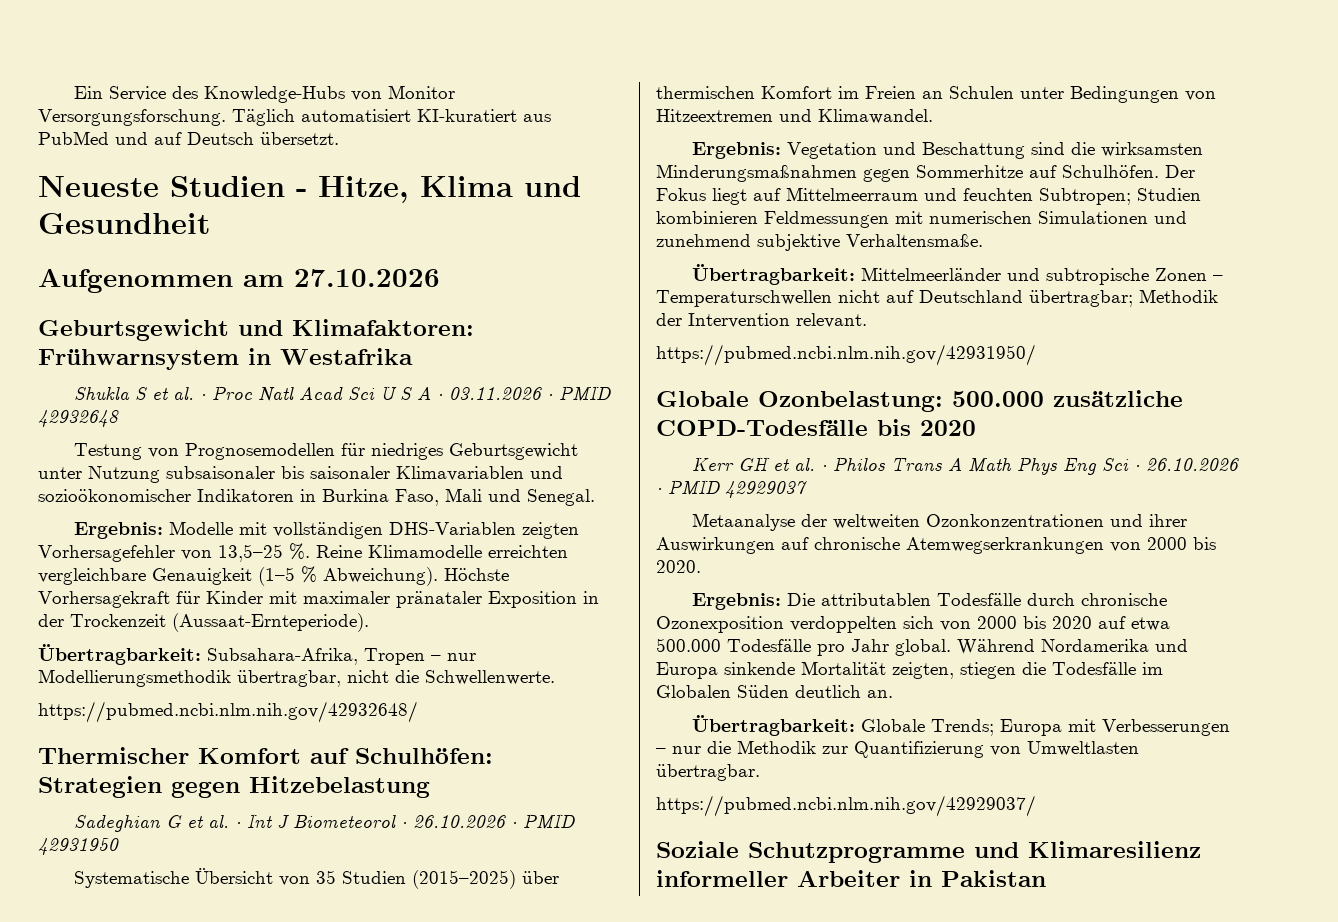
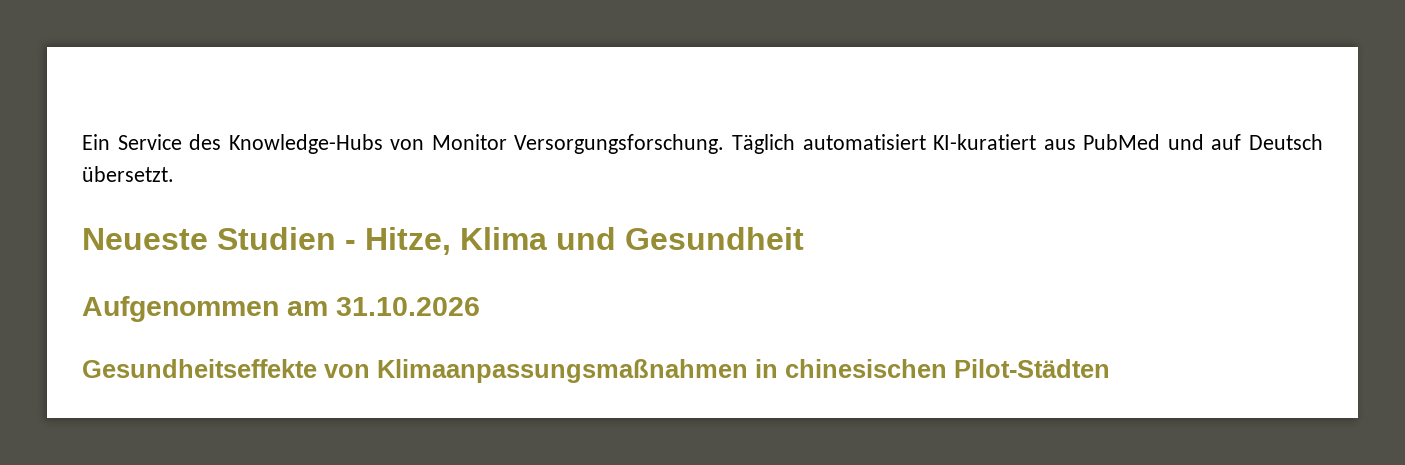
[294,269,440,287] [38,319,474,341] [38,348,413,370] [73,386,611,402] [38,410,119,427] [73,443,578,460] [38,466,563,483] [38,488,595,506] [73,521,579,539] [38,543,568,562] [38,566,509,586] [38,591,599,608] [38,613,369,632] [38,644,476,665] [38,669,555,687] [38,701,418,723] [38,747,493,764] [38,776,430,798] [73,814,575,832] [38,838,119,855] [73,868,559,889] [656,86,1216,103] [656,109,933,124] [691,142,1203,159] [656,164,1195,182] [656,187,1201,205] [656,211,1187,228] [656,234,983,251] [691,264,1223,285] [656,289,1218,307] [656,313,867,328] [656,344,1036,366] [656,390,1183,412] [656,419,976,436] [691,457,1239,475] [656,480,807,498] [691,513,1187,531] [656,537,1216,554] [656,560,701,573] [691,593,1167,610] [656,616,1170,633] [656,638,1188,656] [656,661,1163,679] [656,685,893,698] [691,715,1230,736] [656,740,1139,758] [656,764,760,781] [656,795,1036,817] [656,841,1201,863] [656,870,1046,887] 27.10.2026 // Geburtsgewicht und Klimafaktoren: Frühwarnsystem in Westafrika // Shukla S et al. · Proc Natl Acad Sci U S A · 03.11.2026 · PMID 42932648 // Testung von Prognosemodellen für niedriges Geburtsgewicht unter Nutzung subsaisonaler bis saisonaler Klimavariablen und sozioökonomischer Indikatoren in Burkina Faso, Mali und Senegal. // Ergebnis: Modelle mit vollständigen DHS-Variablen zeigten Vorhersagefehler von 13,5–25 %. Reine Klimamodelle erreichten vergleichbare Genauigkeit (1–5 % Abweichung). Höchste Vorhersagekraft für Kinder mit maximaler pränataler Exposition in der Trockenzeit (Aussaat-Ernteperiode). // Übertragbarkeit: Subsahara-Afrika, Tropen – nur Modellierungsmethodik übertragbar, nicht die Schwellenwerte. // https://pubmed.ncbi.nlm.nih.gov/42932648/ // Thermischer Komfort auf Schulhöfen: Strategien gegen Hitzebelastung // Sadeghian G et al. · Int J Biometeorol · 26.10.2026 · PMID 42931950 // Systematische Übersicht von 35 Studien (2015–2025) über thermischen Komfort im Freien an Schulen unter Bedingungen von Hitzeextremen und Klimawandel. // Ergebnis: Vegetation und Beschattung sind die wirksamsten Minderungsmaßnahmen gegen Sommerhitze auf Schulhöfen. Der Fokus liegt auf Mittelmeerraum und feuchten Subtropen; Studien kombinieren Feldmessungen mit numerischen Simulationen und zunehmend subjektive Verhaltensmaße. // Übertragbarkeit: Mittelmeerländer und subtropische Zonen – Temperaturschwellen nicht auf Deutschland übertragbar; Methodik der Intervention relevant. // https://pubmed.ncbi.nlm.nih.gov/42931950/ // Globale Ozonbelastung: 500.000 zusätzliche COPD-Todesfälle bis 2020 // Kerr GH et al. · Philos Trans A Math Phys Eng Sci · 26.10.2026 · PMID 42929037 // Metaanalyse der weltweiten Ozonkonzentrationen und ihrer Auswirkungen auf chronische Atemwegserkrankungen von 2000 bis 2020. // Ergebnis: Die attributablen Todesfälle durch chronische Ozonexposition verdoppelten sich von 2000 bis 2020 auf etwa 500.000 Todesfälle pro Jahr global. Während Nordamerika und Europa sinkende Mortalität zeigten, stiegen die Todesfälle im Globalen Süden deutlich an. // Übertragbarkeit: Globale Trends; Europa mit Verbesserungen – nur die Methodik zur Quantifizierung von Umweltlasten übertragbar. // https://pubmed.ncbi.nlm.nih.gov/42929037/ // Soziale Schutzprogramme und Klimaresilienz informeller Arbeiter in Pakistan -> [336,297,480,316] [82,359,1110,383] 31.10.2026 // Gesundheitseffekte von Klimaanpassungsmaßnahmen in chinesischen Pilot-Städten

